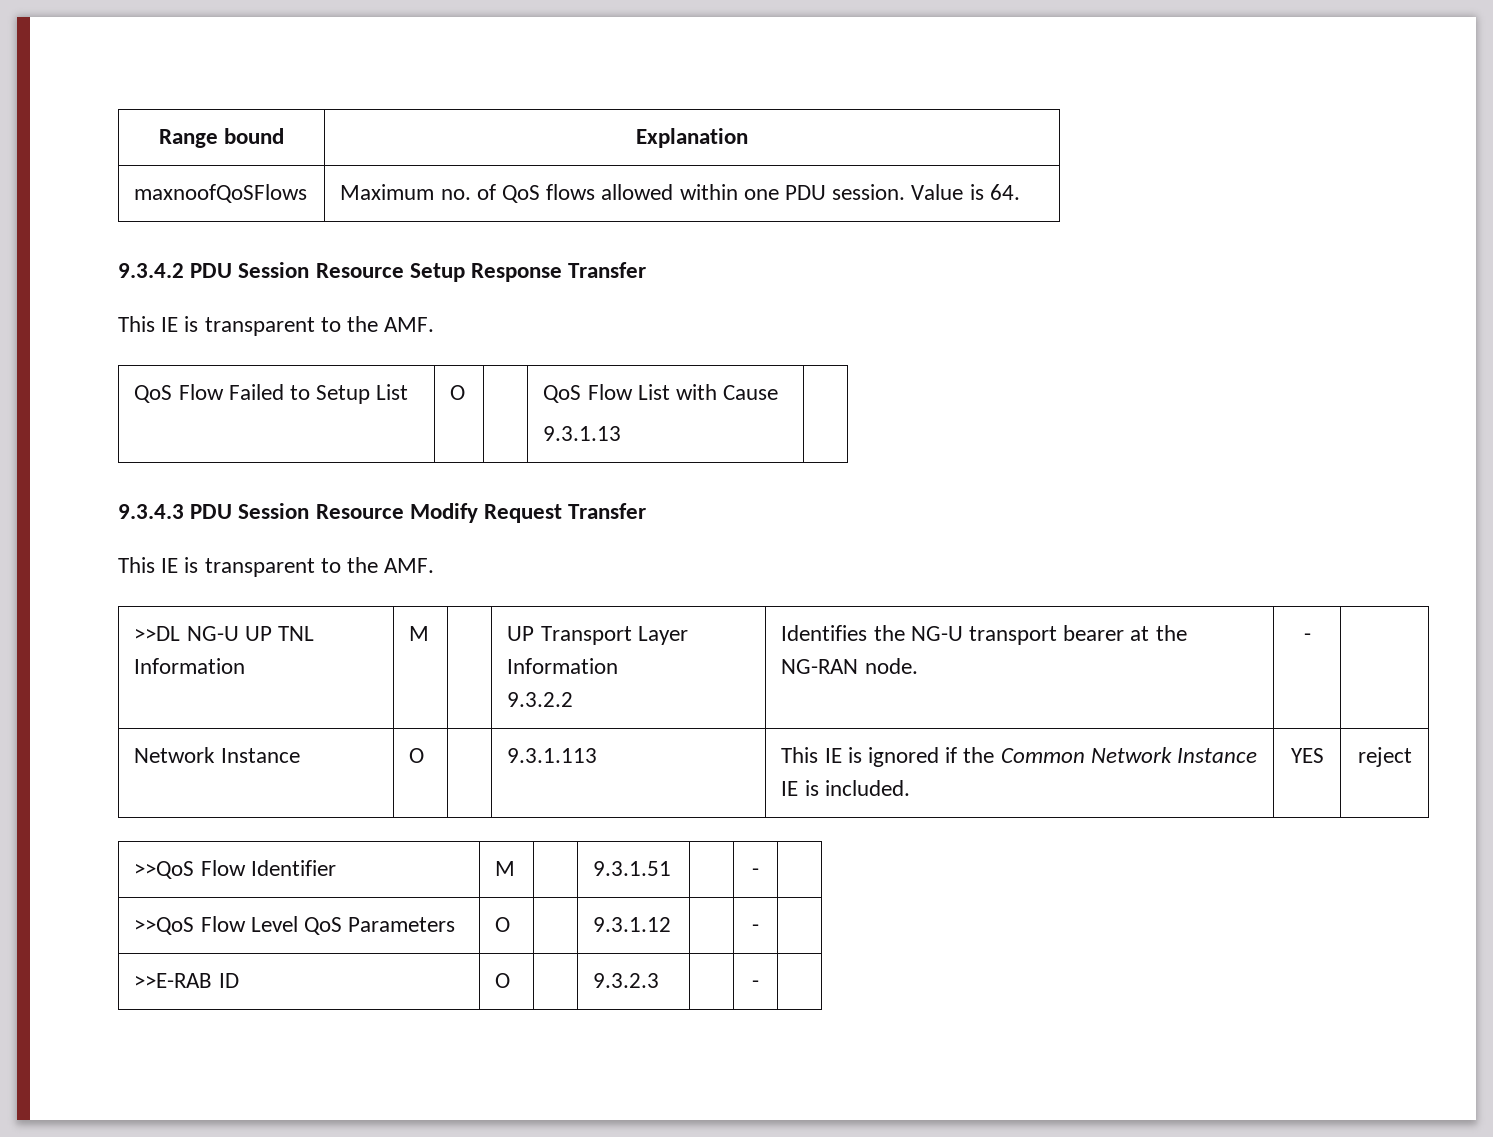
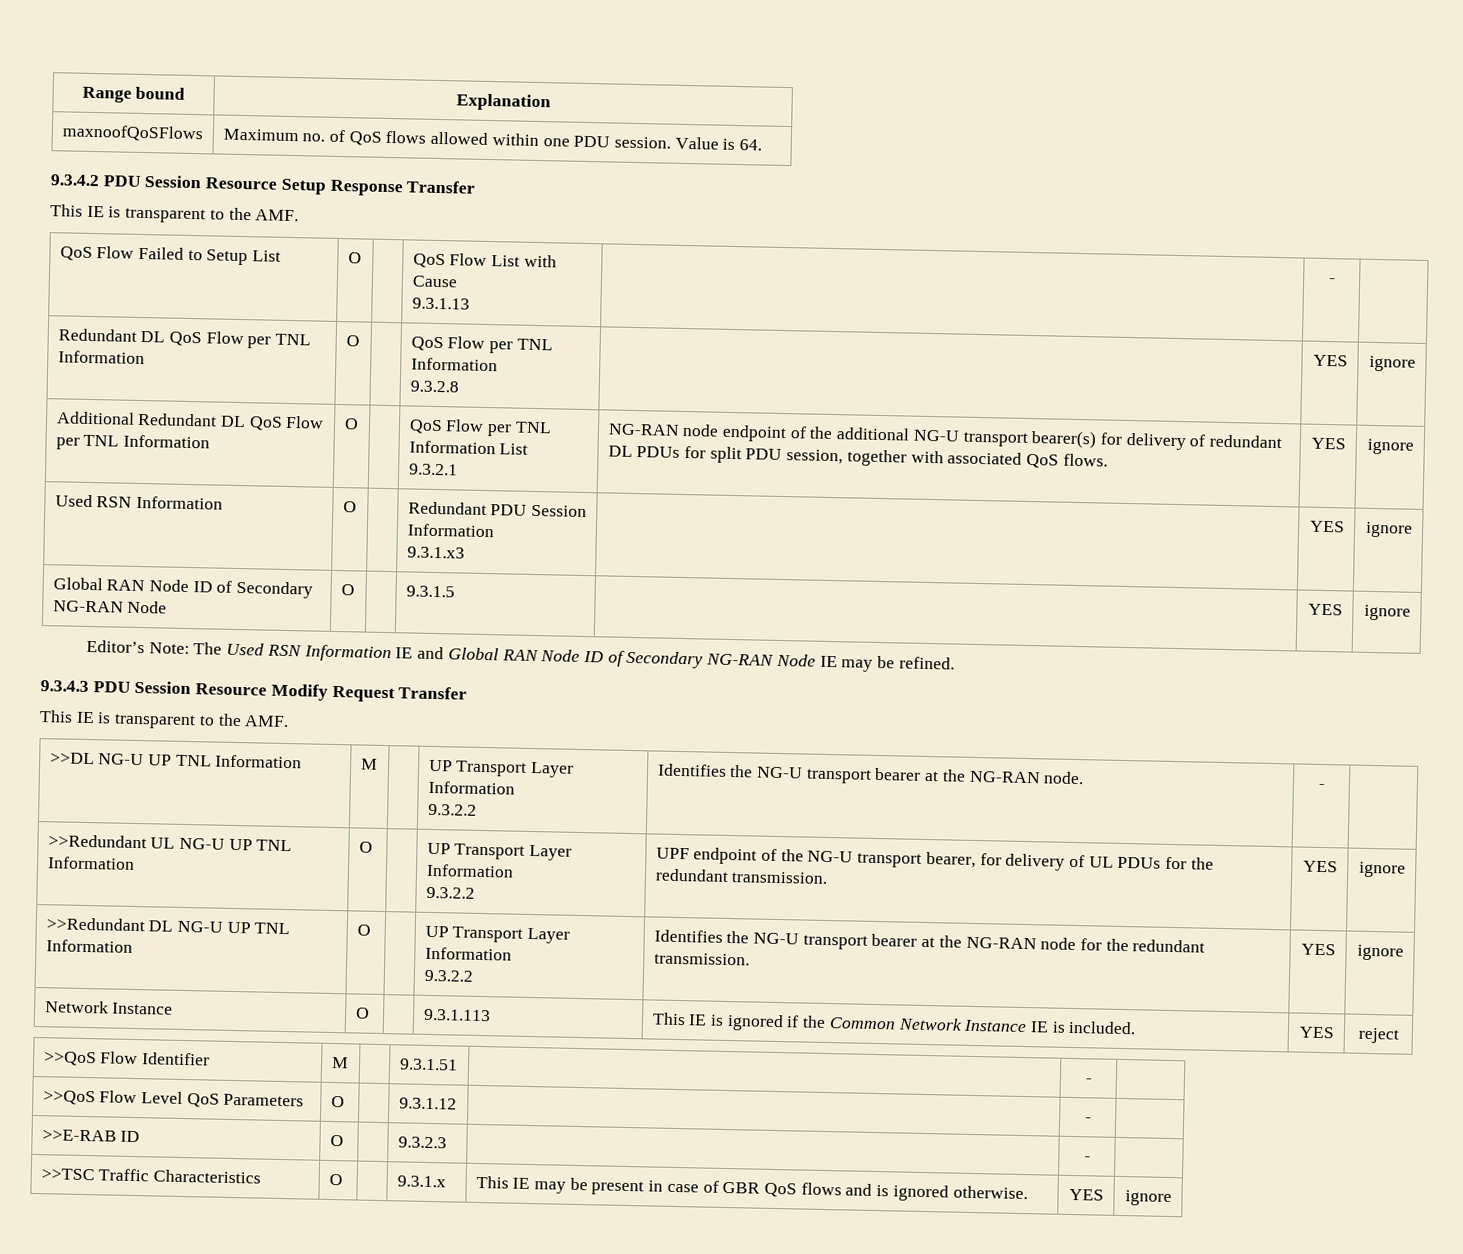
(622, 433) none -> [1328,278,1336,284] [57,328,312,349] [57,350,145,365] [345,335,360,347] [410,336,553,354] [410,357,498,372] [409,380,459,393] [1312,354,1348,367] [1368,355,1416,372] [55,411,325,431] [55,434,210,450] [343,418,359,430] [408,419,552,437] [408,440,529,455] [408,463,458,476] [607,423,1283,451] [607,445,1108,469] [1310,437,1346,450] [1366,438,1414,455] [54,494,223,510] [342,501,357,513] [407,501,587,518] [406,523,495,538] [406,546,465,559] [1309,520,1345,533] [1364,521,1413,538] [52,577,314,599] [52,600,168,614] [340,584,355,596] [405,585,455,598] [1307,603,1343,616] [1363,604,1411,621] [85,639,955,672] | - | // Redundant DL QoS Flow per TNL Information | O | | QoS Flow per TNL Information // 9.3.2.8 | | YES | ignore // Additional Redundant DL QoS Flow per TNL Information | O | | QoS Flow per TNL Information List // 9.3.2.1 | NG-RAN node endpoint of the additional NG-U transport bearer(s) for delivery of redundant DL PDUs for split PDU session, together with associated QoS flows. | YES | ignore // Used RSN Information | O | | Redundant PDU Session Information // 9.3.1.x3 | | YES | ignore // Global RAN Node ID of Secondary NG-RAN Node | O | | 9.3.1.5 | | YES | ignore // Editor’s Note: The Used RSN Information IE and Global RAN Node ID of Secondary NG-RAN Node IE may be refined.
(1311, 637) none -> [47,834,293,852] [46,856,135,870] [358,841,373,853] [426,842,572,861] [425,863,514,878] [425,886,475,899] [655,847,1214,871] [654,868,829,885] [1302,860,1338,873] [1358,861,1406,878] [45,917,291,935] [45,939,133,953] [356,924,371,936] [424,925,570,944] [424,946,512,961] [423,969,473,982] [653,929,1206,953] [653,952,750,966] [1300,943,1336,956] [1356,944,1404,961] // >>Redundant UL NG-U UP TNL Information | O | | UP Transport Layer Information // 9.3.2.2 | UPF endpoint of the NG-U transport bearer, for delivery of UL PDUs for the redundant transmission. | YES | ignore // >>Redundant DL NG-U UP TNL Information | O | | UP Transport Layer Information // 9.3.2.2 | Identifies the NG-U transport bearer at the NG-RAN node for the redundant transmission. | YES | ignore
(759, 984) none -> [40,1168,261,1184] [328,1173,343,1186] [396,1175,446,1188] [475,1175,1028,1202] [1068,1188,1104,1201] [1124,1190,1172,1207] // >>TSC Traffic Characteristics | O | | 9.3.1.x | This IE may be present in case of GBR QoS flows and is ignored otherwise. | YES | ignore

